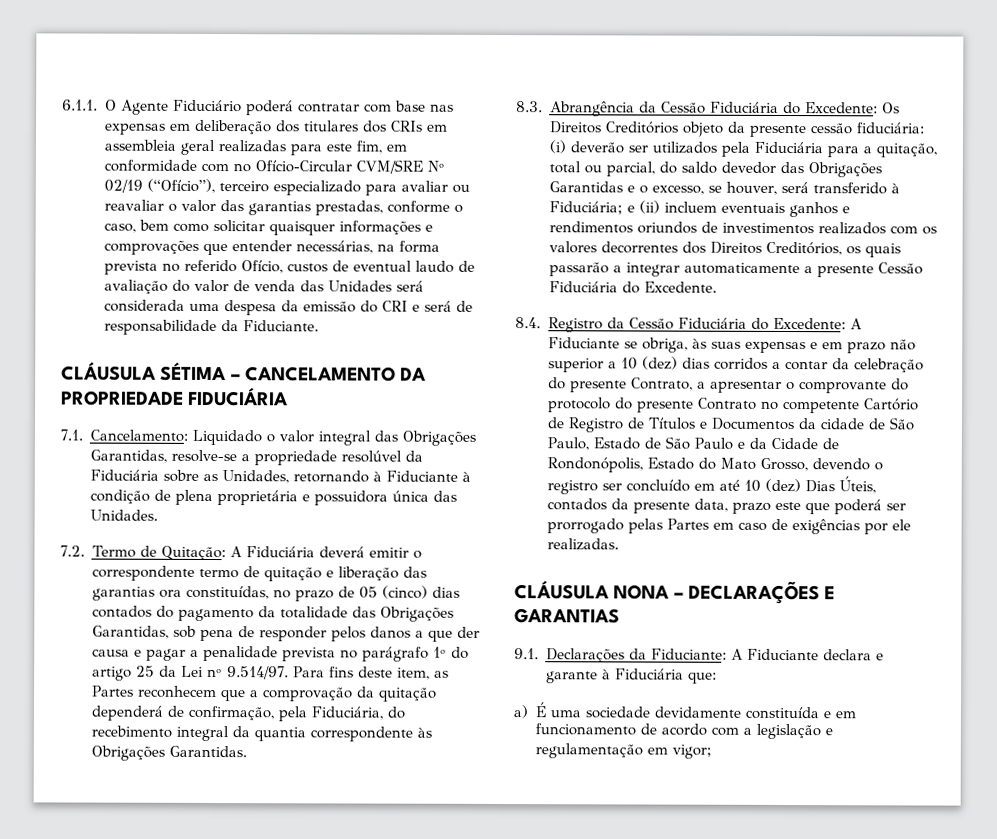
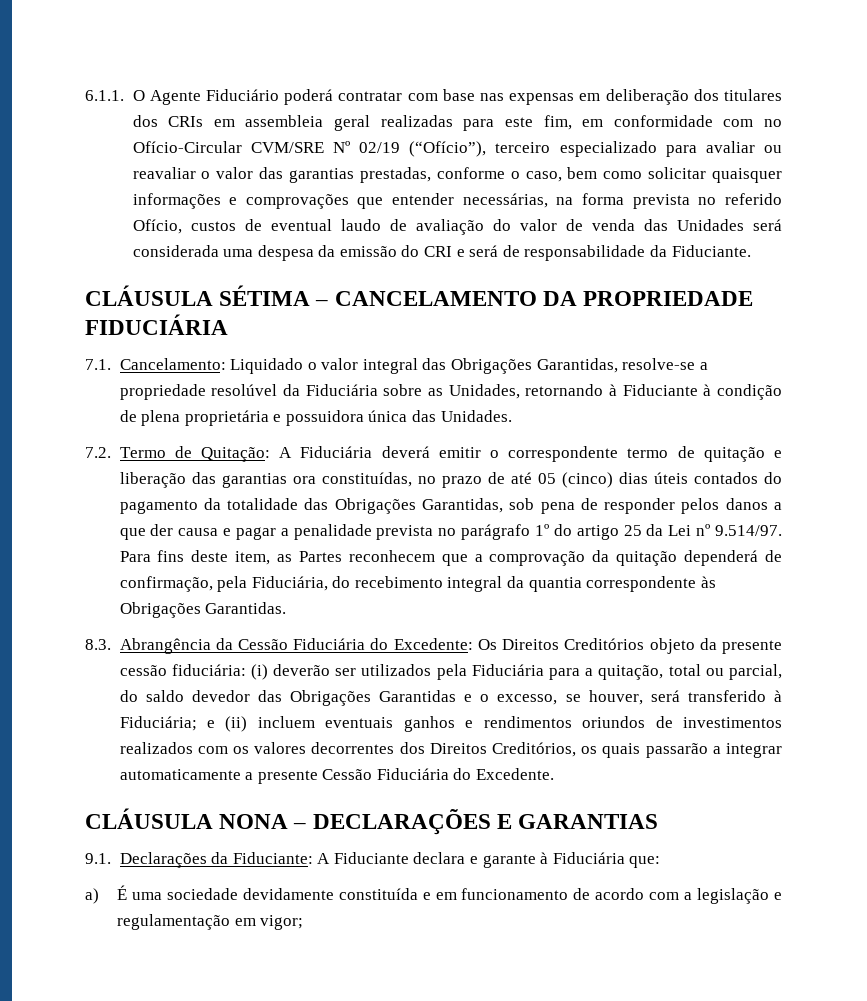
(355, 592) none -> [510,472,532,484] até
(460, 592) none -> [653,472,688,484] úteis
[515,317,862,333] [547,337,916,354] [547,356,924,373] [547,377,909,394] [547,397,919,414] [546,417,915,433] [546,436,839,451] [546,457,883,473] [546,476,876,495] [546,498,906,515] [546,518,911,535] [546,538,619,551] // 8.4. Registro da Cessão Fiduciária do Excedente: A Fiduciante se obriga, às suas expensas e em prazo não superior a 10 (dez) dias corridos a contar da celebração do presente Contrato, a apresentar o comprovante do protocolo do presente Contrato no competente Cartório de Registro de Títulos e Documentos da cidade de São Paulo, Estado de São Paulo e da Cidade de Rondonópolis, Estado do Mato Grosso, devendo o registro ser concluído em até 10 (dez) Dias Úteis, contados da presente data, prazo este que poderá ser prorrogado pelas Partes em caso de exigências por ele realizadas. -> (555, 774) none

